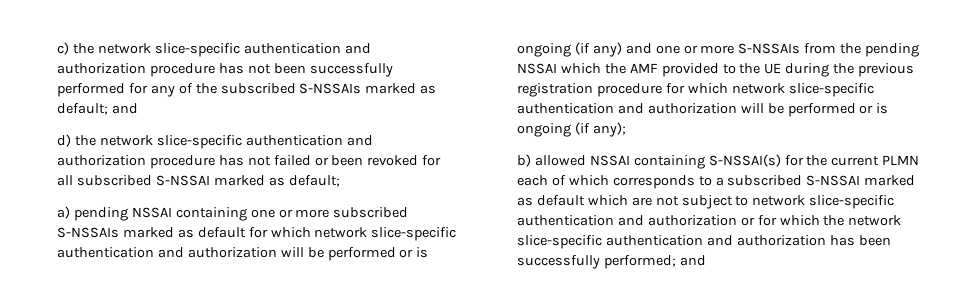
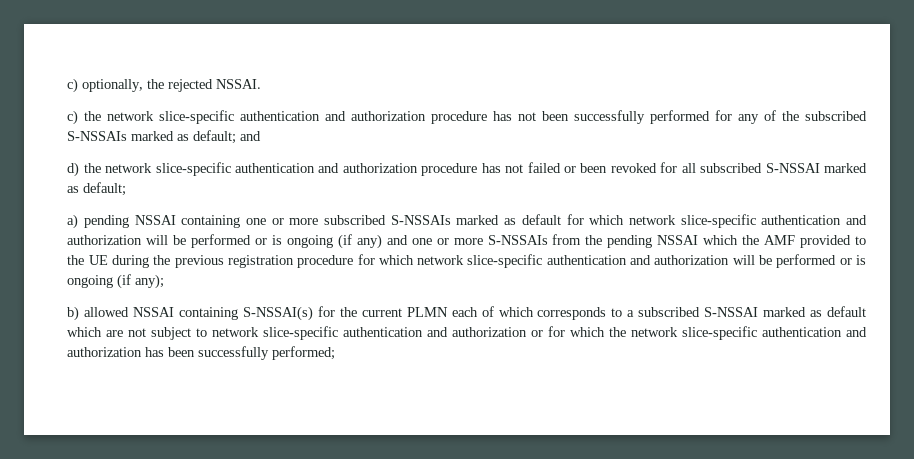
[56,42,69,55] c) -> [67,78,262,93] [67,110,79,125] c) optionally, the rejected NSSAI. // c)
[679,255,706,266] and -> (336, 353) none

